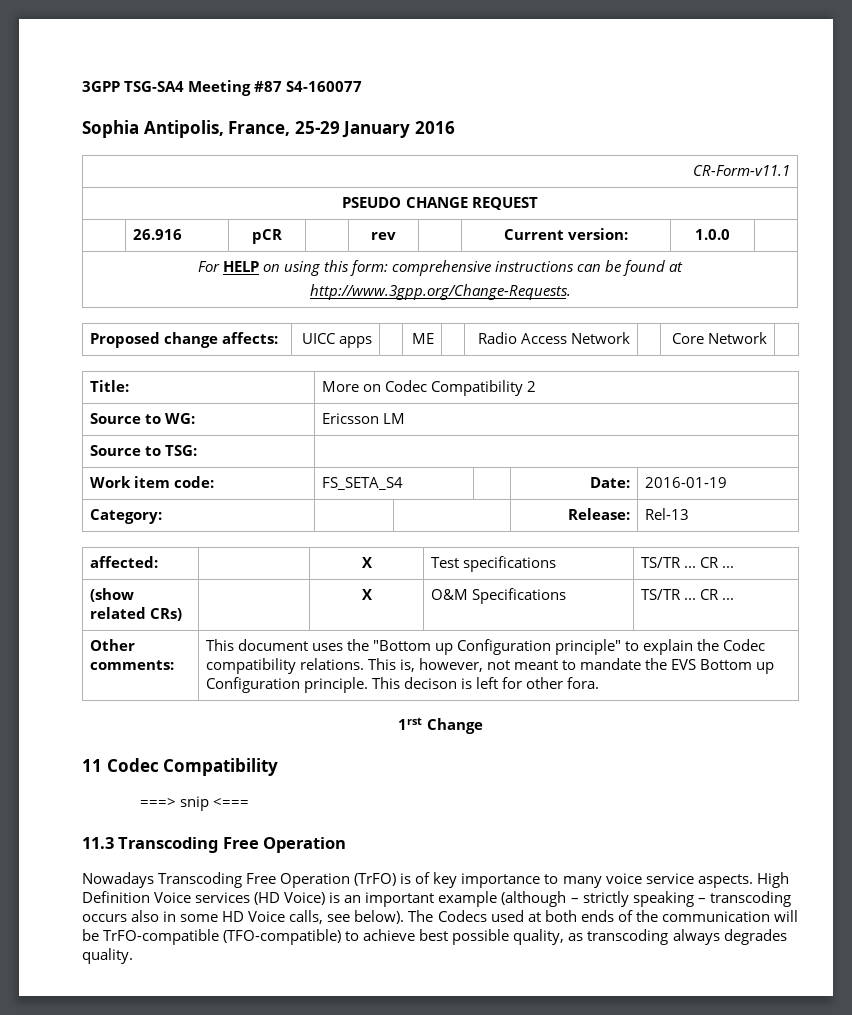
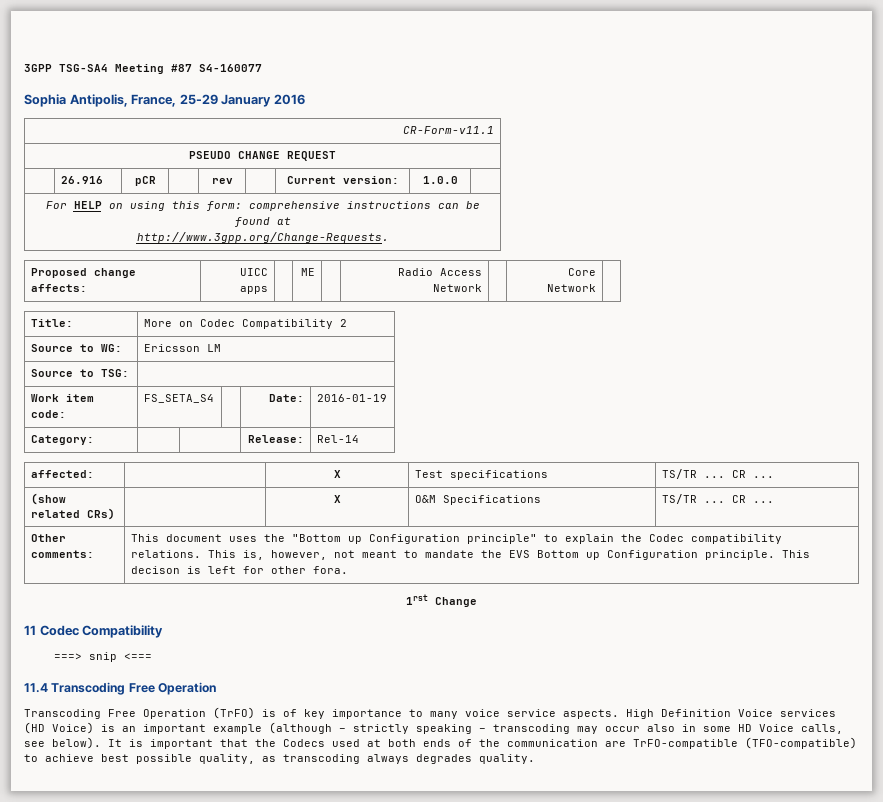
[644,508,689,520] Rel-13 -> [316,435,359,443] Rel-14
[82,837,114,849] 11.3 -> [24,683,48,693] 11.4
[82,872,154,888] Nowadays -> (217, 688) none
[82,914,127,922] occurs -> [577,726,640,734] may occur
[408,910,434,922] The -> [108,739,276,749] It is important that the
[773,910,798,922] [82,929,99,941] will be -> [605,741,626,747] are

